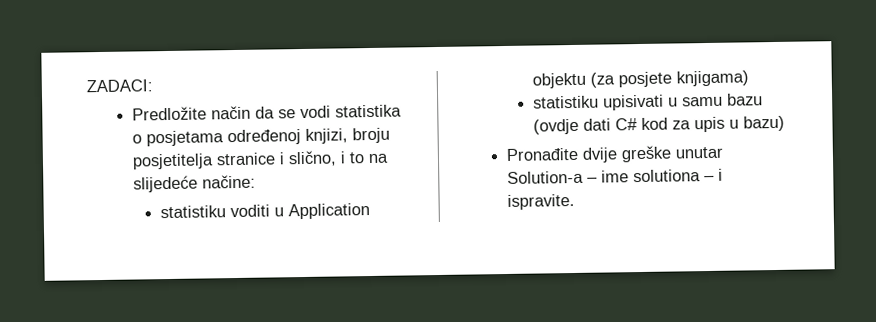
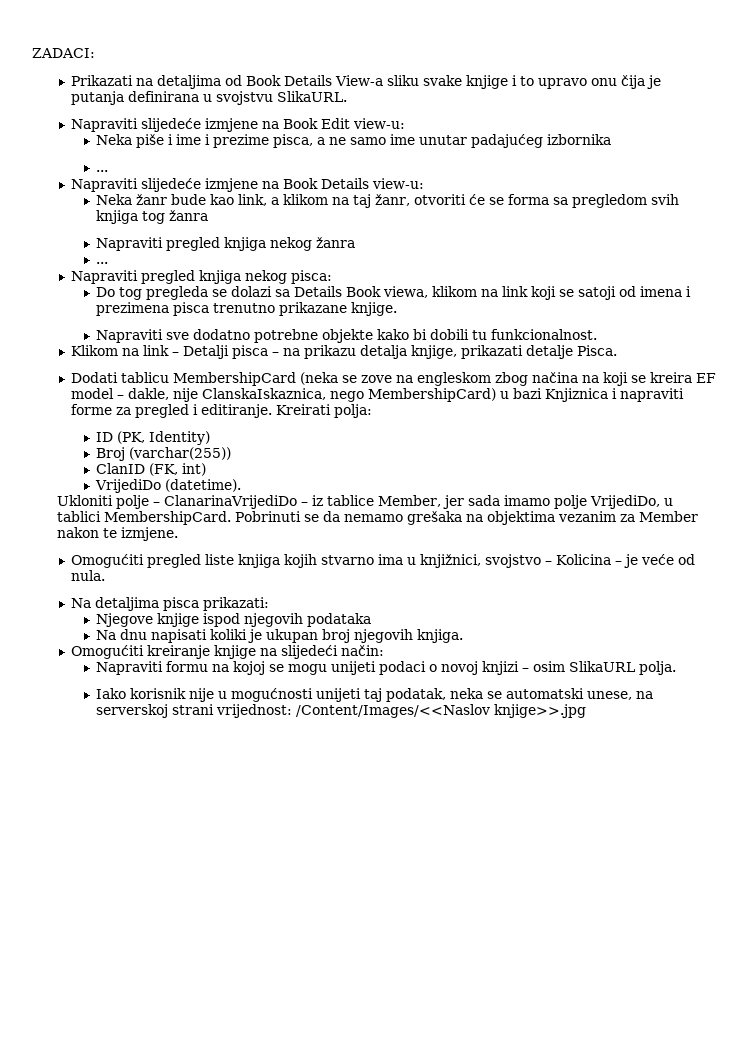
[131,104,402,121] [131,127,390,147] [131,150,389,170] [132,174,256,193] [159,203,370,220] [531,70,749,89] [532,93,763,111] [532,115,785,135] [505,145,723,163] [506,168,723,184] [506,193,575,210] Predložite način da se vodi statistika o posjetama određenoj knjizi, broju posjetitelja stranice i slično, i to na slijedeće načine: // statistiku voditi u Application objektu (za posjete knjigama) // statistiku upisivati u samu bazu (ovdje dati C# kod za upis u bazu) // Pronađite dvije greške unutar Solution-a – ime solutiona – i ispravite. -> [71,75,662,89] [71,91,348,105] [71,118,406,132] [95,134,611,148] [95,170,108,172] [71,178,425,192] [95,194,679,208] [95,210,208,224] [95,237,355,251] [95,262,108,264] [71,270,333,284] [95,286,691,300] [95,302,397,316] [95,329,597,343] [71,345,618,359] [71,372,717,386] [71,388,685,402] [71,404,373,418] [95,431,210,445] [95,447,231,461] [95,463,206,476] [94,479,241,493] [56,495,673,509] [56,511,698,525] [56,527,178,541] [71,554,696,568] [71,570,106,581] [71,597,270,611] [95,613,371,627] [95,629,463,643] [71,645,385,659] [95,661,676,675] [95,688,653,702] [95,704,586,718] Prikazati na detaljima od Book Details View-a sliku svake knjige i to upravo onu čija je putanja definirana u svojstvu SlikaURL. // Napraviti slijedeće izmjene na Book Edit view-u: // Neka piše i ime i prezime pisca, a ne samo ime unutar padajućeg izbornika // ... // Napraviti slijedeće izmjene na Book Details view-u: // Neka žanr bude kao link, a klikom na taj žanr, otvoriti će se forma sa pregledom svih knjiga tog žanra // Napraviti pregled knjiga nekog žanra // ... // Napraviti pregled knjiga nekog pisca: // Do tog pregleda se dolazi sa Details Book viewa, klikom na link koji se satoji od imena i prezimena pisca trenutno prikazane knjige. // Napraviti sve dodatno potrebne objekte kako bi dobili tu funkcionalnost. // Klikom na link – Detalji pisca – na prikazu detalja knjige, prikazati detalje Pisca. // Dodati tablicu MembershipCard (neka se zove na engleskom zbog načina na koji se kreira EF model – dakle, nije ClanskaIskaznica, nego MembershipCard) u bazi Knjiznica i napraviti forme za pregled i editiranje. Kreirati polja: // ID (PK, Identity) // Broj (varchar(255)) // ClanID (FK, int) // VrijediDo (datetime). // Ukloniti polje – ClanarinaVrijediDo – iz tablice Member, jer sada imamo polje VrijediDo, u tablici MembershipCard. Pobrinuti se da nemamo grešaka na objektima vezanim za Member nakon te izmjene. // Omogućiti pregled liste knjiga kojih stvarno ima u knjižnici, svojstvo – Kolicina – je veće od nula. // Na detaljima pisca prikazati: // Njegove knjige ispod njegovih podataka // Na dnu napisati koliki je ukupan broj njegovih knjiga. // Omogućiti kreiranje knjige na slijedeći način: // Napraviti formu na kojoj se mogu unijeti podaci o novoj knjizi – osim SlikaURL polja. // Iako korisnik nije u mogućnosti unijeti taj podatak, neka se automatski unese, na serverskoj strani vrijednost: /Content/Images/<<Naslov knjige>>.jpg

